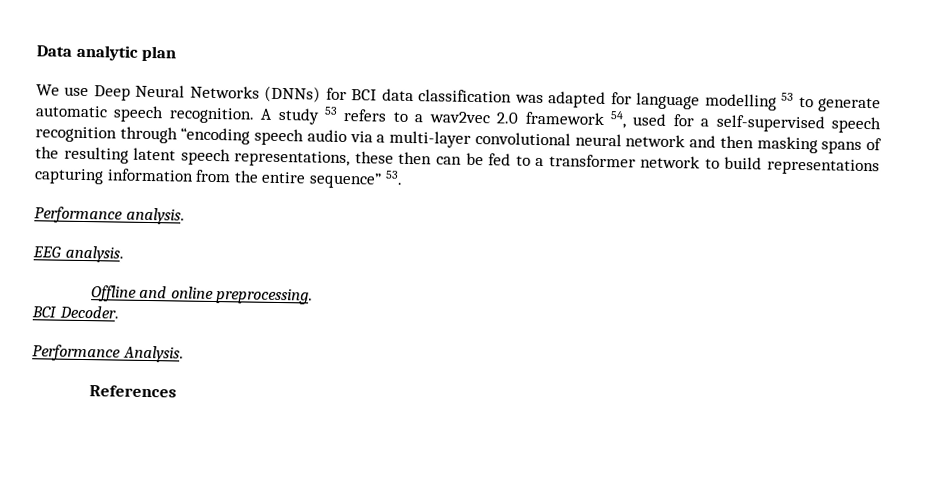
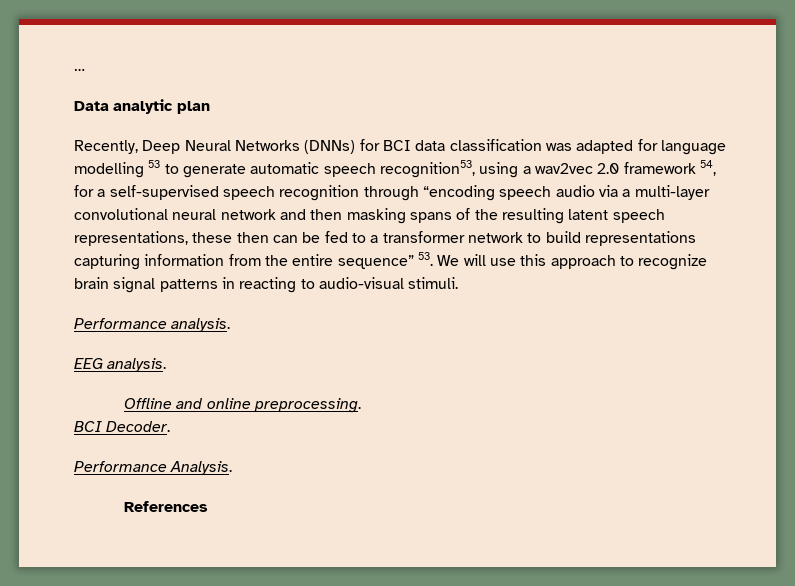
(36, 51) none -> [74,68,85,71] … //
[36,84,90,97] We use -> [74,140,138,154] Recently,
[168,106,409,125] recognition. A study 53 refers to -> [379,160,519,178] recognition53, using
[632,113,668,126] used -> (716, 168) none
(403, 177) none -> [437,254,708,270] [74,277,459,293] We will use this approach to recognize brain signal patterns in reacting to audio-visual stimuli.

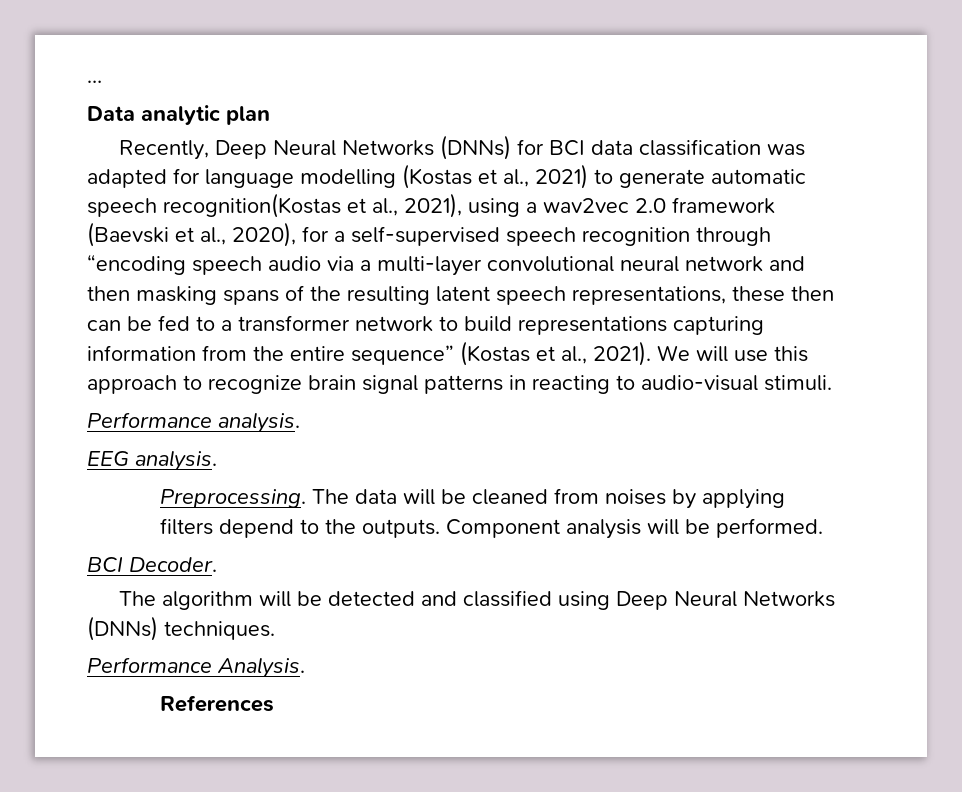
[148,160,475,178] 53 to generate automatic speech recognition53, -> [402,164,806,189] [87,193,462,218] (Kostas et al., 2021) to generate automatic speech recognition(Kostas et al., 2021),
[699,160,716,176] 54, -> [87,222,296,247] (Baevski et al., 2020),
[417,252,433,266] 53. -> [460,341,651,366] (Kostas et al., 2021).
[124,398,362,413] [74,421,171,432] Offline and online preprocessing. // BCI Decoder. -> [159,488,785,509] [159,518,823,539] [87,557,217,572] [118,590,835,610] [87,616,275,641] Preprocessing. The data will be cleaned from noises by applying filters depend to the outputs. Component analysis will be performed. // BCI Decoder. // The algorithm will be detected and classified using Deep Neural Networks (DNNs) techniques.

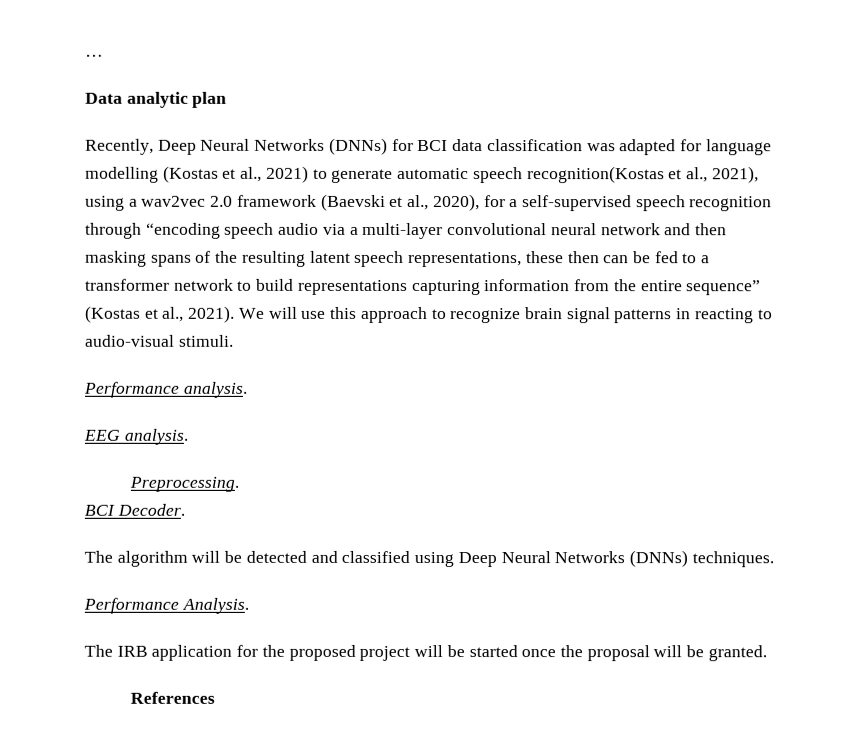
[311,488,785,509] [159,518,823,539] The data will be cleaned from noises by applying filters depend to the outputs. Component analysis will be performed. -> (239, 484) none
(305, 667) none -> [84,644,767,662] // The IRB application for the proposed project will be started once the proposal will be granted.

